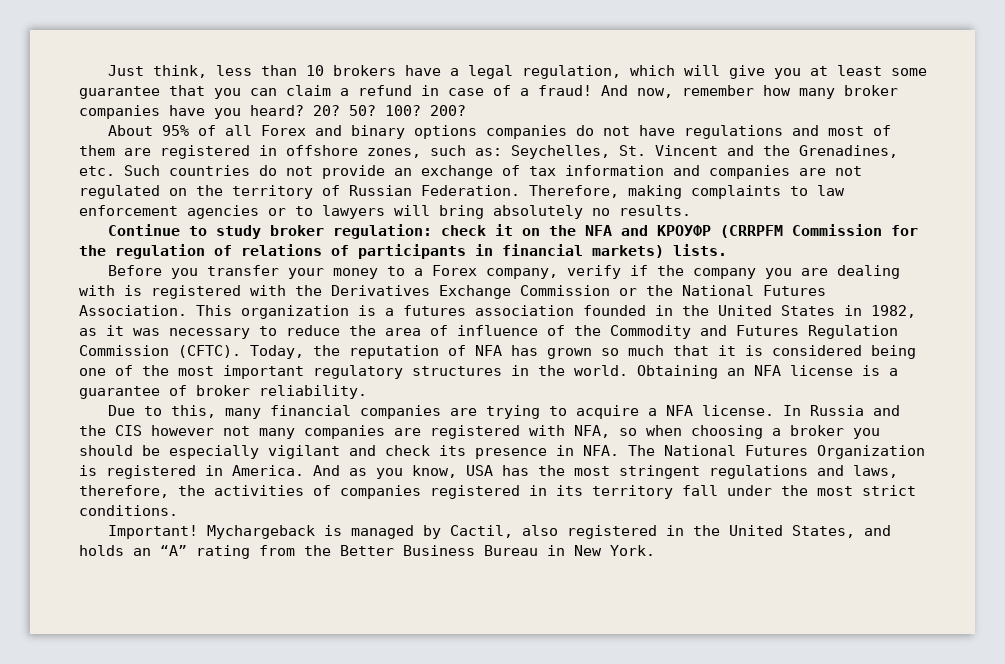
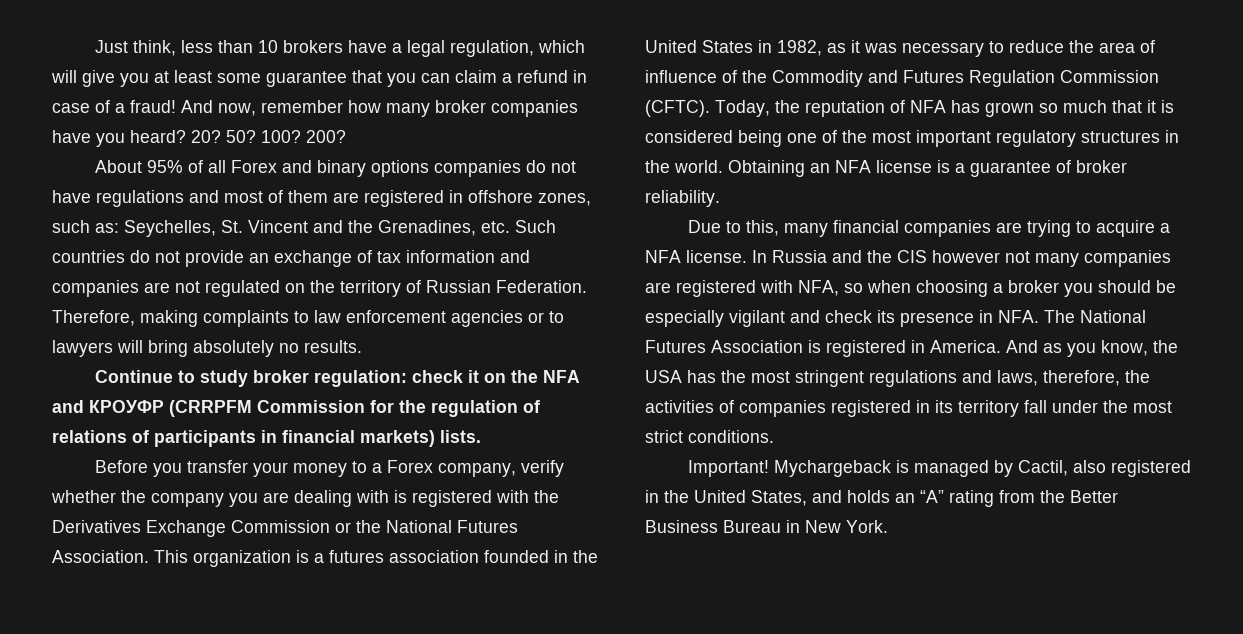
[629,265,648,276] if -> [51,490,116,503] whether
[817,445,925,459] Organization -> [711,340,803,353] Association
(457, 471) none -> [1153,340,1178,353] the

